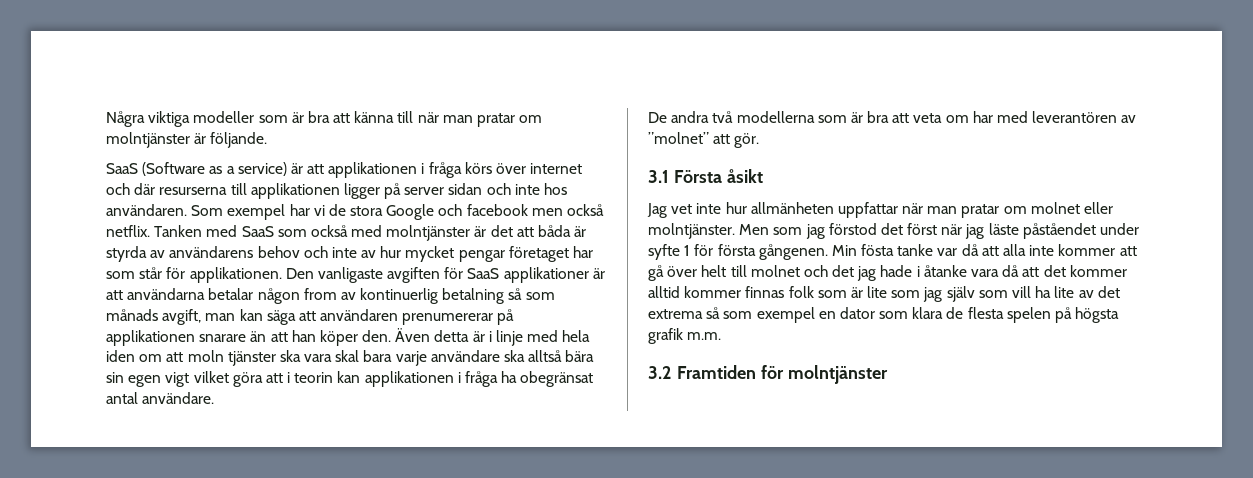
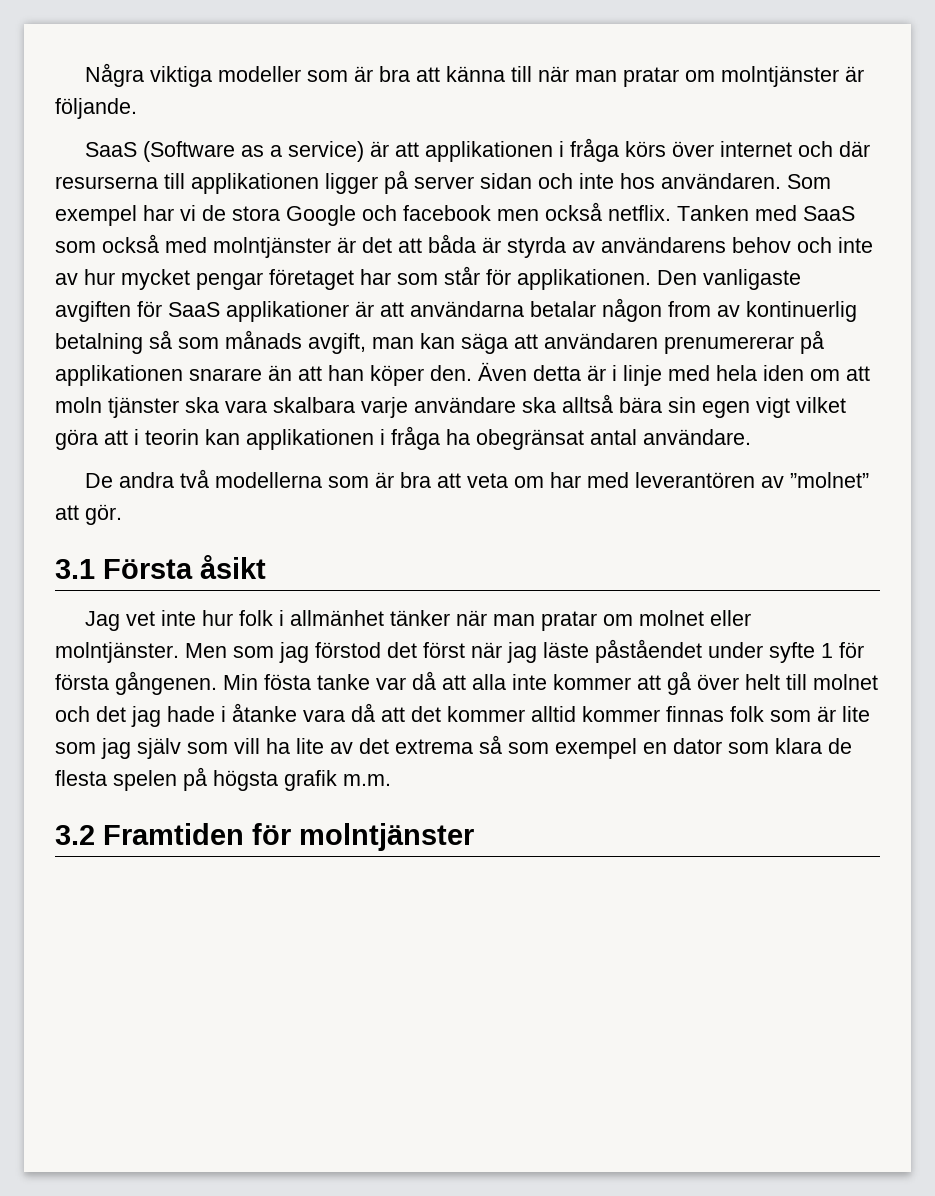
[335,350,393,362] skal bara -> [273,397,355,413] skalbara
[750,202,898,218] allmänheten uppfattar -> [238,610,450,626] folk i allmänhet tänker

